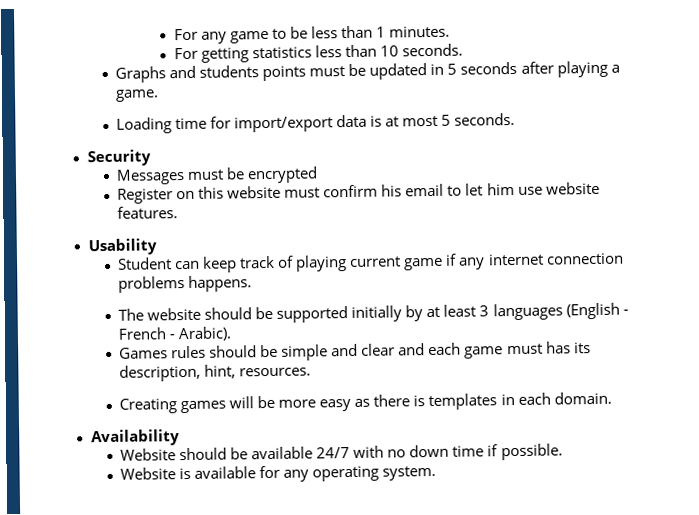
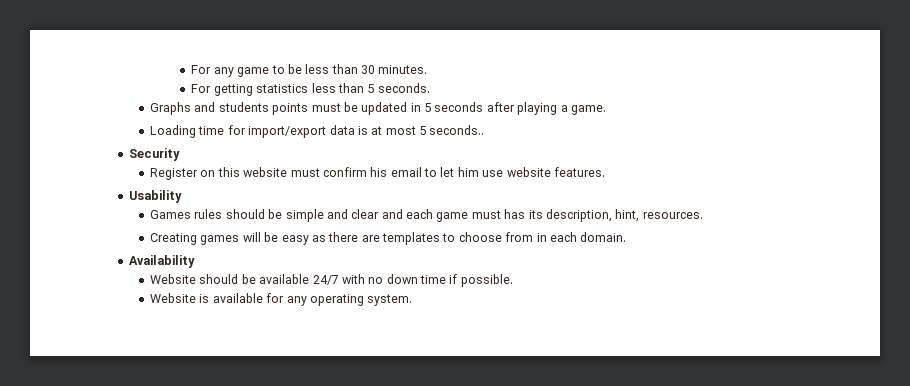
[375,26,386,38] 1 -> [361,65,376,74] 30
[379,45,399,57] 10 -> [367,84,375,93] 5
[454,112,516,126] seconds. -> [429,125,485,135] seconds..
[116,166,319,185] // Messages must be encrypted -> (181, 154) none
[117,252,624,273] [118,275,253,293] [118,302,629,323] [118,326,233,342] // Student can keep track of playing current game if any internet connection problems happens. // The website should be supported initially by at least 3 languages (English - French - Arabic). -> (183, 196) none
[278,399,317,408] more -> (279, 237) none
[413,393,498,411] is templates -> [361,232,534,245] are templates to choose from

